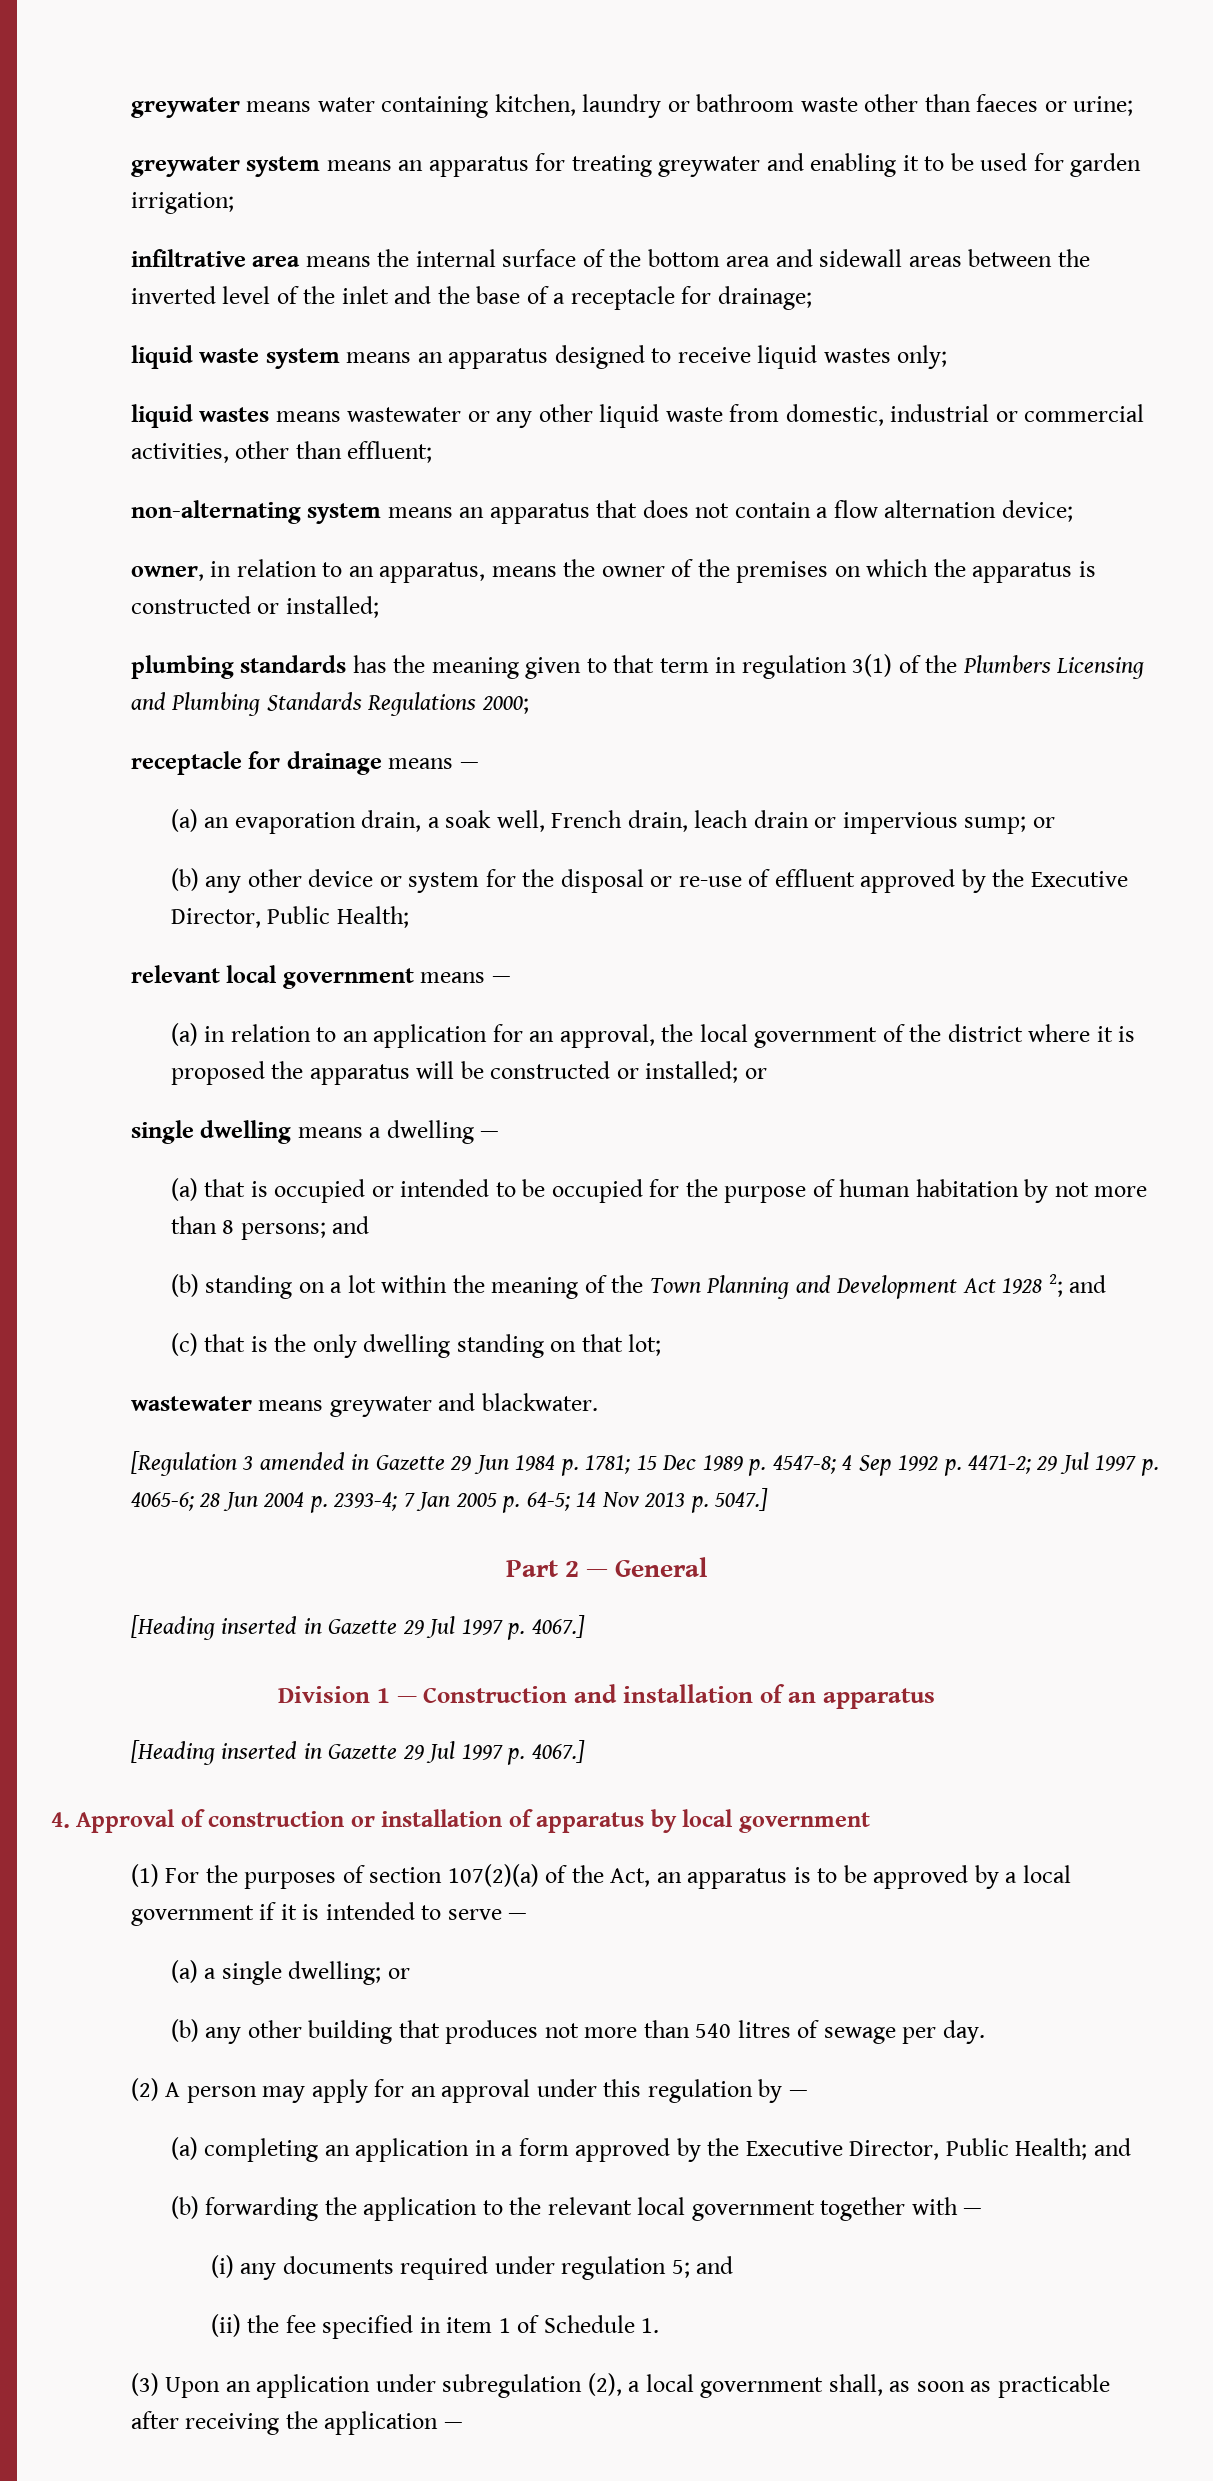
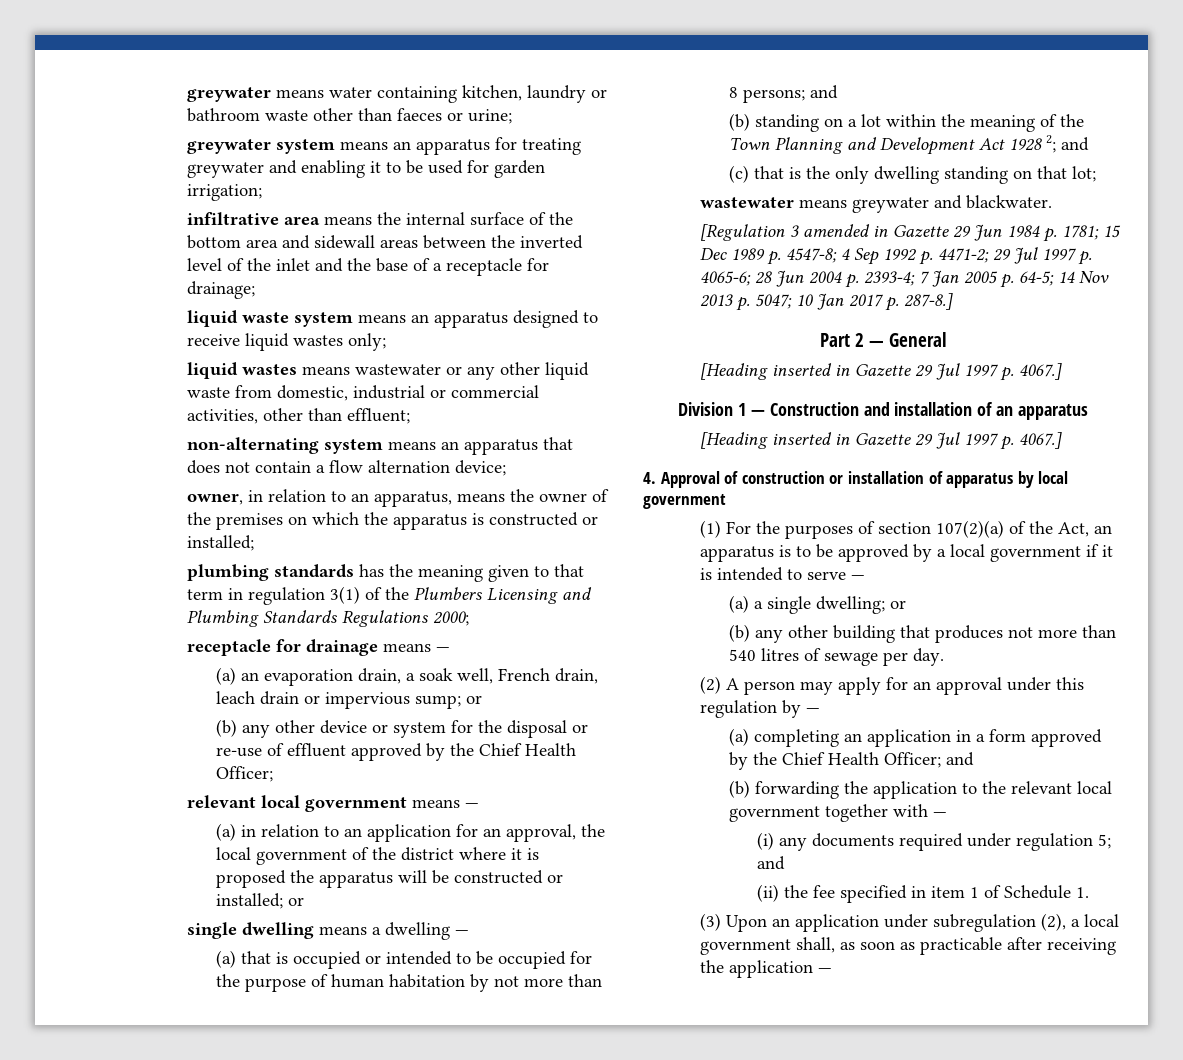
[1030,871,1128,887] [170,906,409,928] Executive Director, Public Health; -> [478,743,576,756] [215,766,273,782] Chief Health Officer;
[714,1488,769,1511] 5047.] -> [755,293,954,311] 5047; 10 Jan 2017 p. 287-8.]
[745,2138,1088,2160] Executive Director, Public Health; -> [781,752,941,768] Chief Health Officer;

